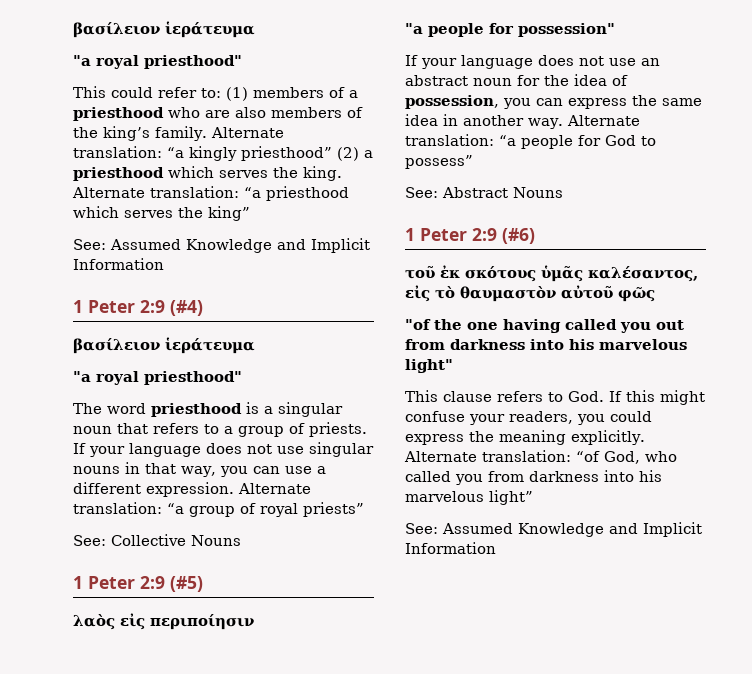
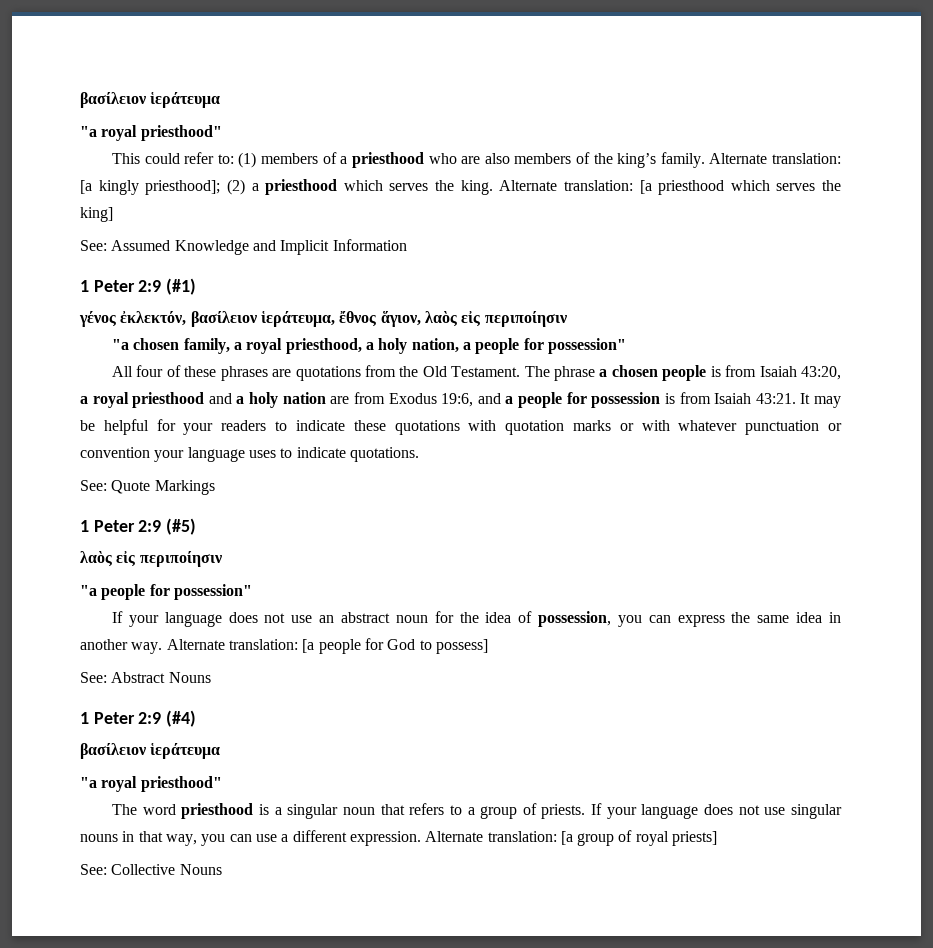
[167,146,332,161] “a kingly priesthood” -> [80,180,221,195] [a kingly priesthood];
[244,186,349,201] [73,206,250,221] [73,238,370,253] [73,258,164,270] “a priesthood which serves the king” // See: Assumed Knowledge and Implicit Information -> [639,180,841,195] [80,207,113,222] [80,239,407,255] [80,278,197,295] [79,311,567,327] [112,338,626,354] [112,365,841,381] [80,392,841,408] [80,419,842,435] [80,447,419,462] [80,480,215,495] [80,518,197,535] [80,551,222,567] [80,584,252,600] [112,611,842,627] [80,638,488,654] [80,672,211,683] [a priesthood which serves the king] // See: Assumed Knowledge and Implicit Information // 1 Peter 2:9 (#1) // γένος ἐκλεκτόν, βασίλειον ἱεράτευμα, ἔθνος ἅγιον, λαὸς εἰς περιποίησιν // "a chosen family, a royal priesthood, a holy nation, a people for possession" // All four of these phrases are quotations from the Old Testament. The phrase a chosen people is from Isaiah 43:20, a royal priesthood and a holy nation are from Exodus 19:6, and a people for possession is from Isaiah 43:21. It may be helpful for your readers to indicate these quotations with quotation marks or with whatever punctuation or convention your language uses to indicate quotations. // See: Quote Markings // 1 Peter 2:9 (#5) // λαὸς εἰς περιποίησιν // "a people for possession" // If your language does not use an abstract noun for the idea of possession, you can express the same idea in another way. Alternate translation: [a people for God to possess] // See: Abstract Nouns
[167,503,184,514] “a -> [560,831,573,845] [a
[303,502,364,517] priests” -> [672,831,718,846] priests]
[73,576,203,592] [73,613,254,630] [405,23,615,37] [405,55,660,69] [405,74,628,86] [405,95,702,109] [405,114,640,129] [405,134,656,149] [405,155,473,169] [405,187,563,198] [405,228,535,244] [405,265,698,282] [405,285,655,302] [405,319,684,333] [405,339,687,350] [405,359,453,373] [405,390,705,405] [405,411,652,425] [405,430,645,445] [404,450,677,464] [405,470,662,485] [405,490,533,505] [405,522,702,537] [405,542,496,554] // 1 Peter 2:9 (#5) // λαὸς εἰς περιποίησιν // "a people for possession" // If your language does not use an abstract noun for the idea of possession, you can express the same idea in another way. Alternate translation: “a people for God to possess” // See: Abstract Nouns // 1 Peter 2:9 (#6) // τοῦ ἐκ σκότους ὑμᾶς καλέσαντος, εἰς τὸ θαυμαστὸν αὐτοῦ φῶς // "of the one having called you out from darkness into his marvelous light" // This clause refers to God. If this might confuse your readers, you could express the meaning explicitly. Alternate translation: “of God, who called you from darkness into his marvelous light” // See: Assumed Knowledge and Implicit Information -> (222, 869) none

